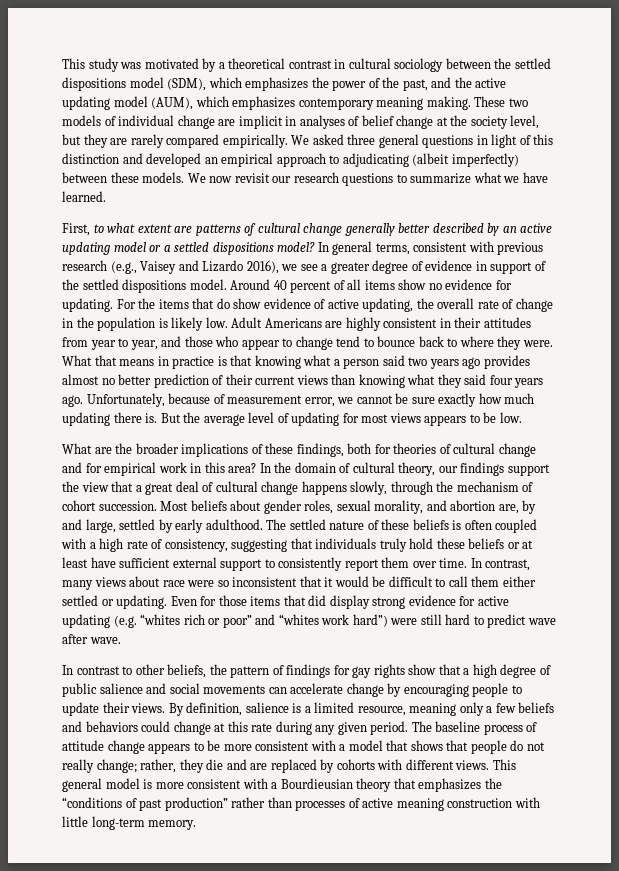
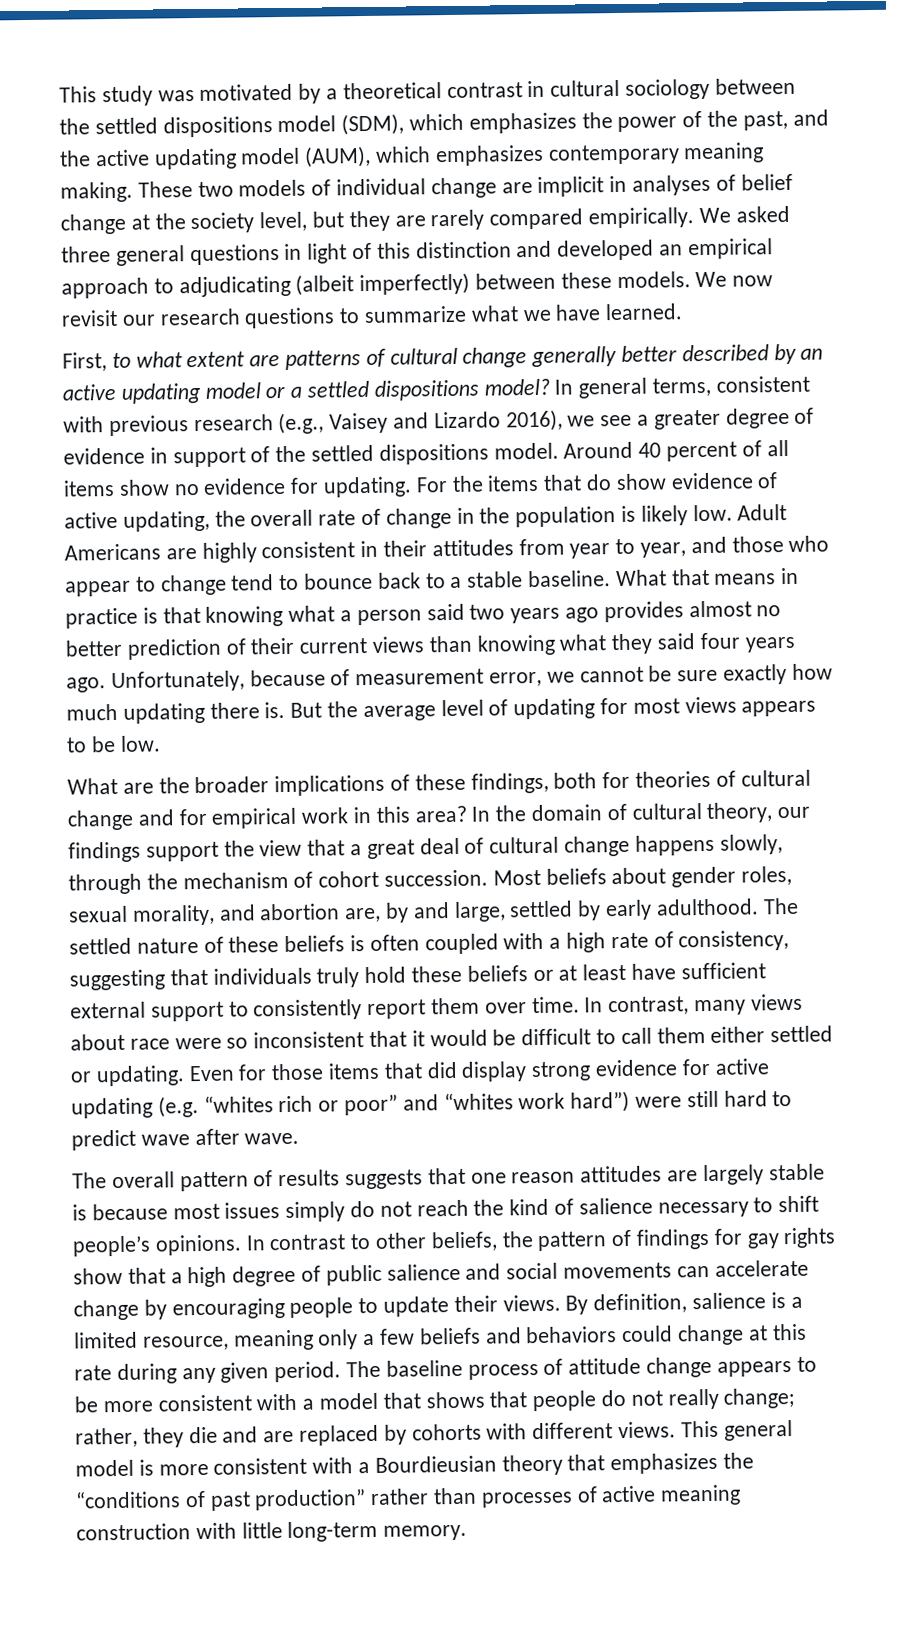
[459,336,553,350] where they were. -> [450,570,612,589] a stable baseline.
(121, 640) none -> [72,1163,825,1192] [72,1195,820,1223] [72,1234,242,1257] The overall pattern of results suggests that one reason attitudes are largely stable is because most issues simply do not reach the kind of salience necessary to shift people’s opinions.

